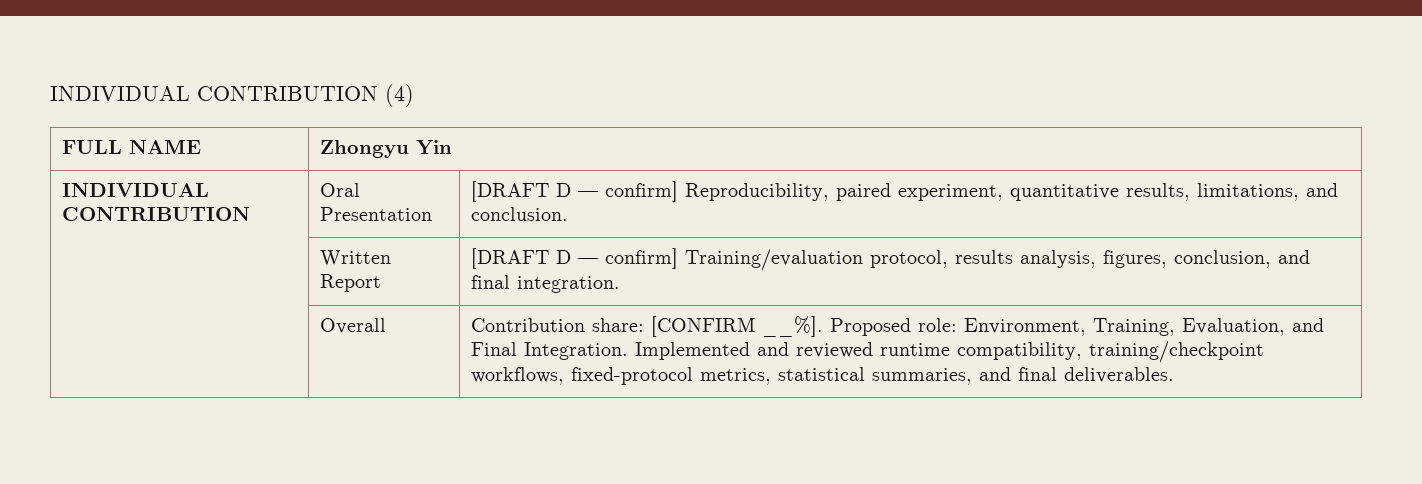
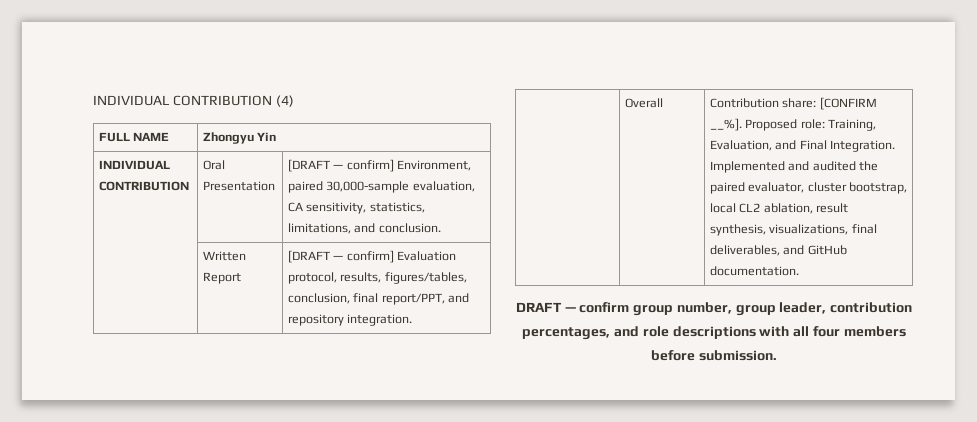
[556,181,1191,202] D — confirm] Reproducibility, paired experiment, quantitative results, -> [333,159,471,172] [287,181,475,193] [287,202,425,214] — confirm] Environment, paired 30,000-sample evaluation, CA sensitivity, statistics,
[556,248,1311,271] [471,275,511,289] D — confirm] Training/evaluation protocol, results analysis, figures, conclusion, and final -> [333,250,456,263] [287,272,467,284] [287,293,469,305] [287,314,344,326] — confirm] Evaluation protocol, results, figures/tables, conclusion, final report/PPT, and repository
[964,318,1087,336] Environment, -> (825, 124) none
[796,341,1265,363] [471,367,1175,385] reviewed runtime compatibility, training/checkpoint workflows, fixed-protocol metrics, statistical summaries, and final deliverables. -> [812,161,878,171] [709,182,907,194] [709,203,848,214] [709,224,877,236] [709,245,847,256] [709,266,799,276] [515,302,913,316] [522,326,906,340] [651,350,777,361] audited the paired evaluator, cluster bootstrap, local CL2 ablation, result synthesis, visualizations, final deliverables, and GitHub documentation. // DRAFT — confirm group number, group leader, contribution percentages, and role descriptions with all four members before submission.

